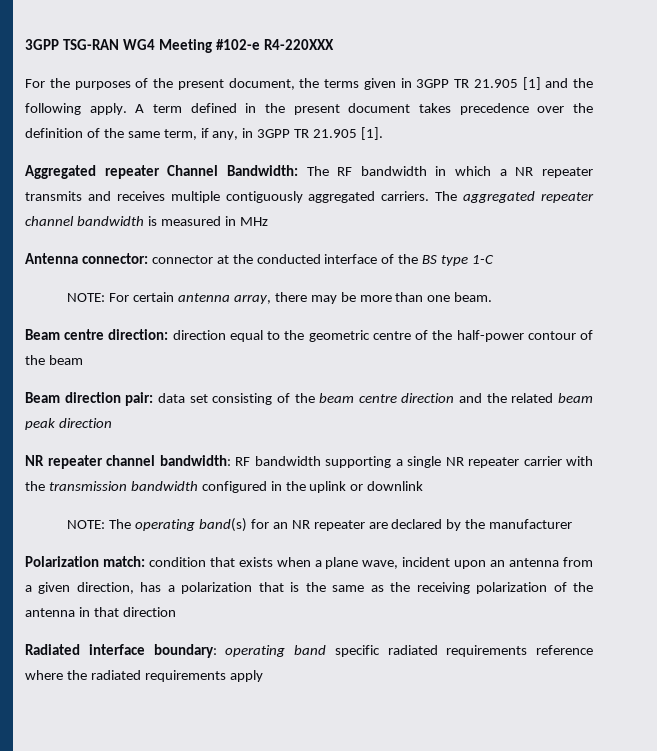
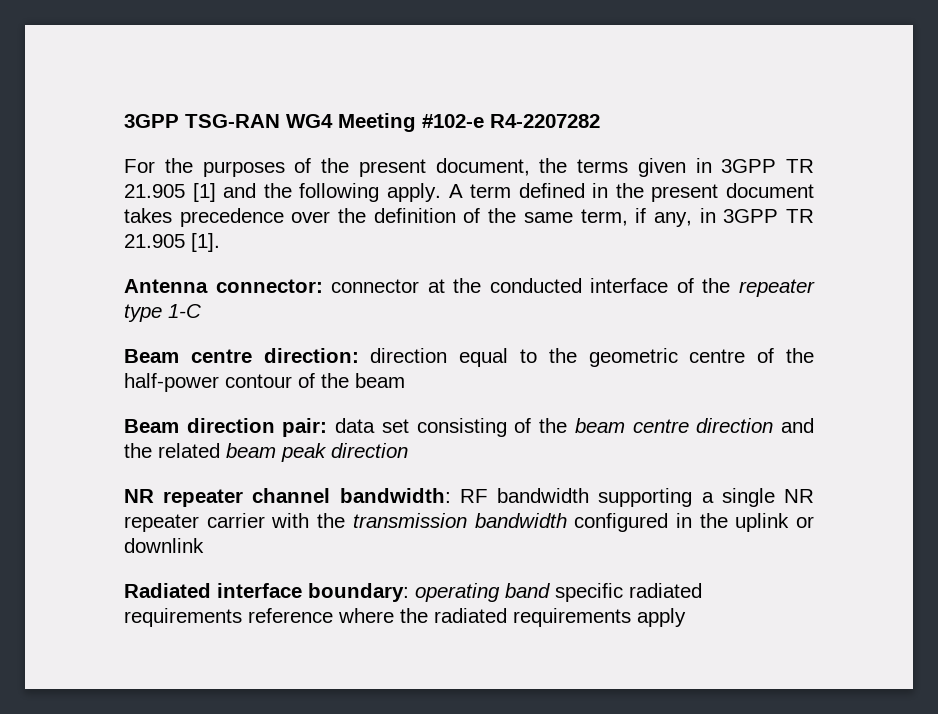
[263,39,334,50] R4-220XXX -> [490,114,600,128] R4-2207282
[25,165,593,179] [25,191,595,203] [25,216,268,226] // Aggregated repeater Channel Bandwidth: The RF bandwidth in which a NR repeater transmits and receives multiple contiguously aggregated carriers. The aggregated repeater channel bandwidth is measured in MHz -> (220, 242) none
[422,255,438,264] BS -> [738,279,815,297] repeater
[67,292,493,304] // NOTE: For certain antenna array, there may be more than one beam. -> (201, 311) none
[67,518,573,532] [25,556,593,569] [25,582,593,594] [25,607,176,617] // NOTE: The operating band(s) for an NR repeater are declared by the manufacturer // Polarization match: condition that exists when a plane wave, incident upon an antenna from a given direction, has a polarization that is the same as the receiving polarization of the antenna in that direction -> (204, 545) none

